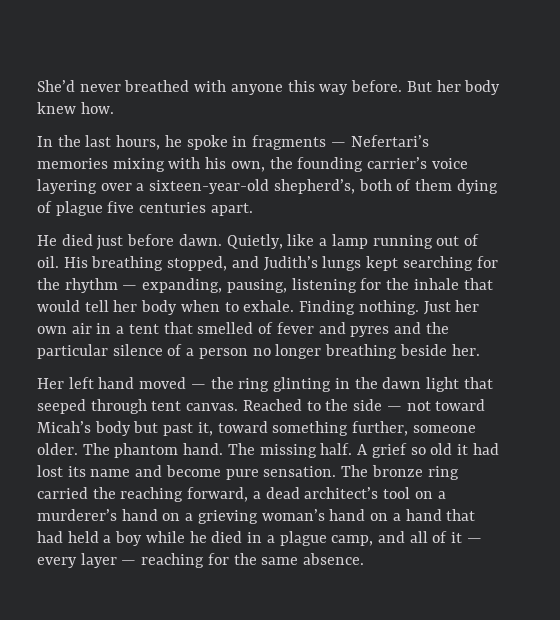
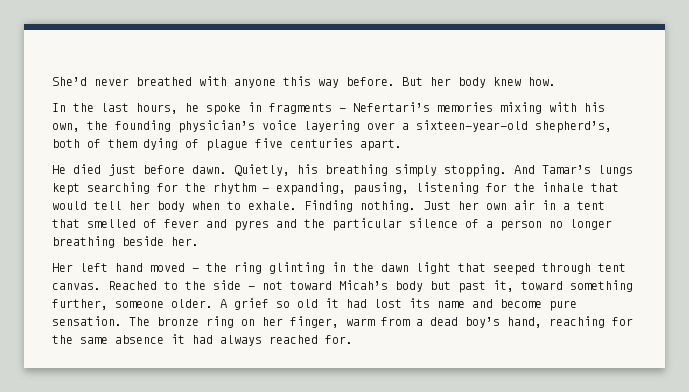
[367,157,428,169] carrier’s -> [178,120,255,133] physician’s
[287,234,479,249] [37,256,318,271] like a lamp running out of oil. His breathing stopped, and Judith’s -> [297,164,591,177] his breathing simply stopping. And Tamar’s
[82,443,353,458] The phantom hand. The missing half. -> (213, 303) none
[37,487,446,502] [37,509,476,524] [37,531,482,546] [37,553,365,568] carried the reaching forward, a dead architect’s tool on a murderer’s hand on a grieving woman’s hand on a hand that had held a boy while he died in a plague camp, and all of it — every layer — reaching for the same absence. -> [241,316,633,328] [52,334,353,346] on her finger, warm from a dead boy’s hand, reaching for the same absence it had always reached for.

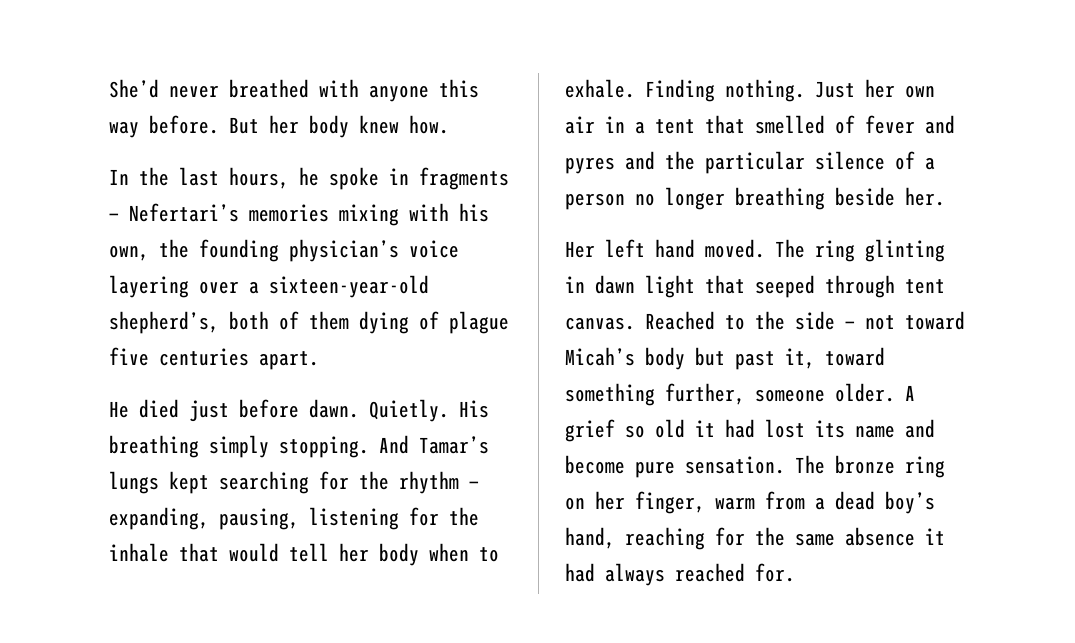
[234,164,318,176] Quietly, his -> [369,399,489,422] Quietly. His
[150,263,227,272] moved — the -> [705,239,805,258] moved. The
[353,263,374,272] the -> (585, 284) none

